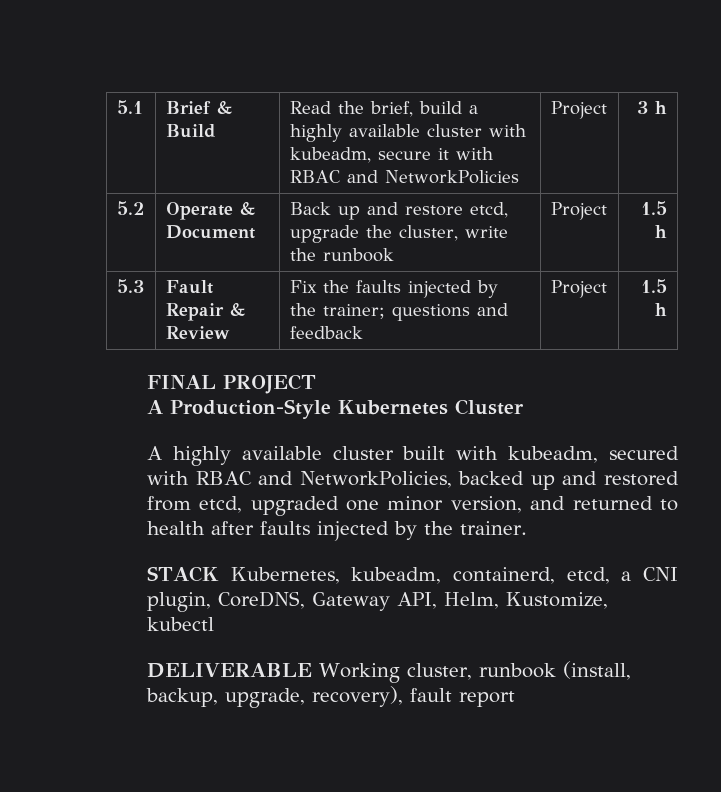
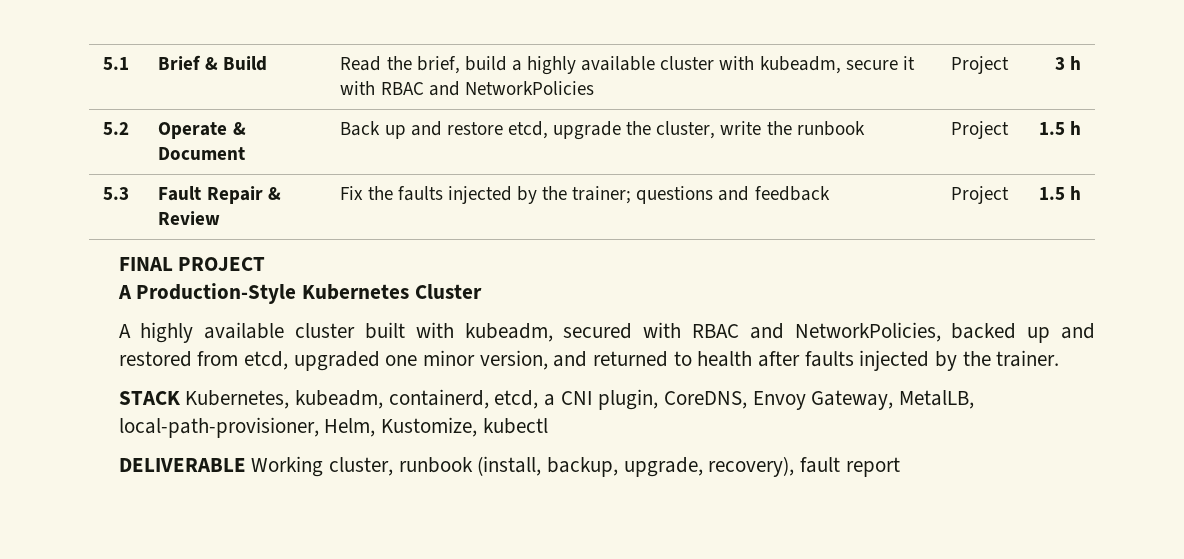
[311,592,437,611] Gateway API, -> [752,390,975,410] [118,417,319,438] Envoy Gateway, MetalLB, local-path-provisioner,

